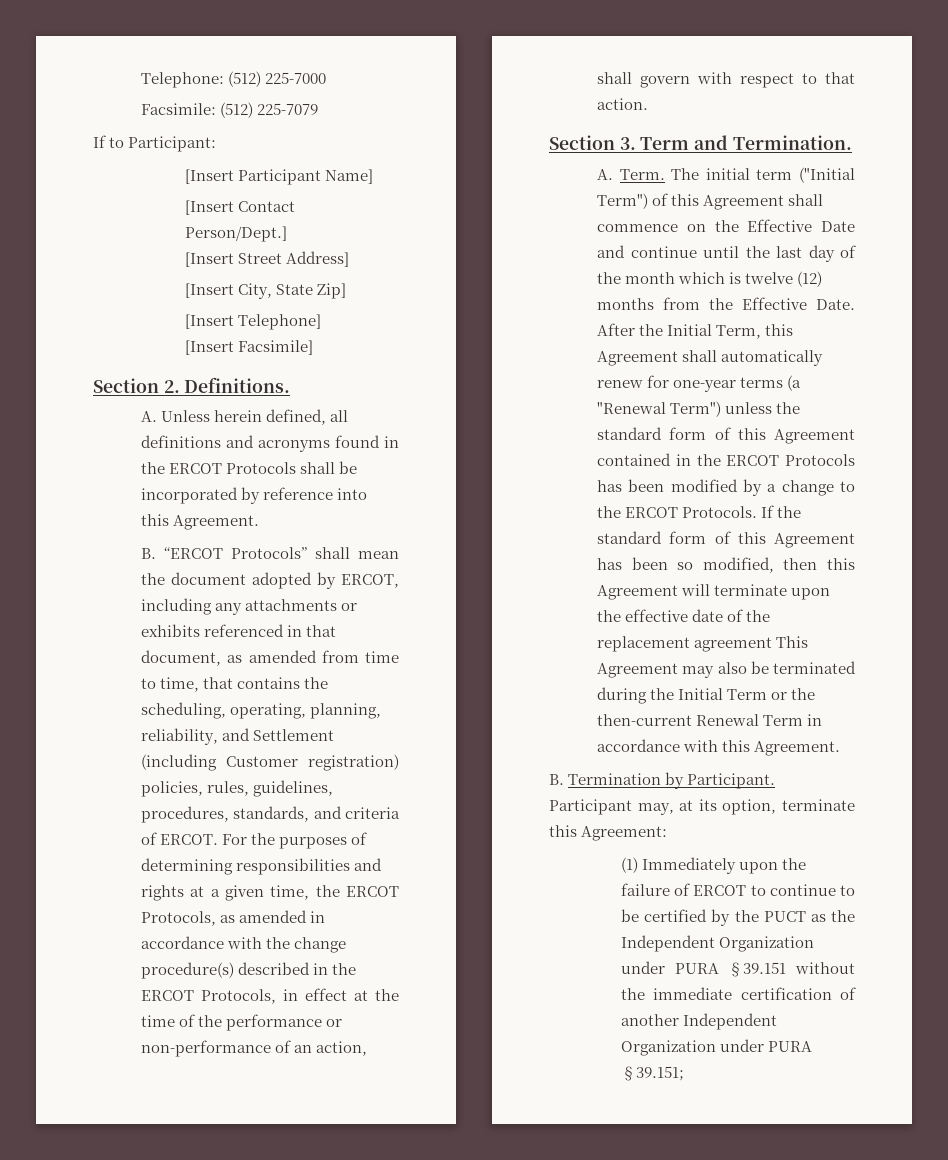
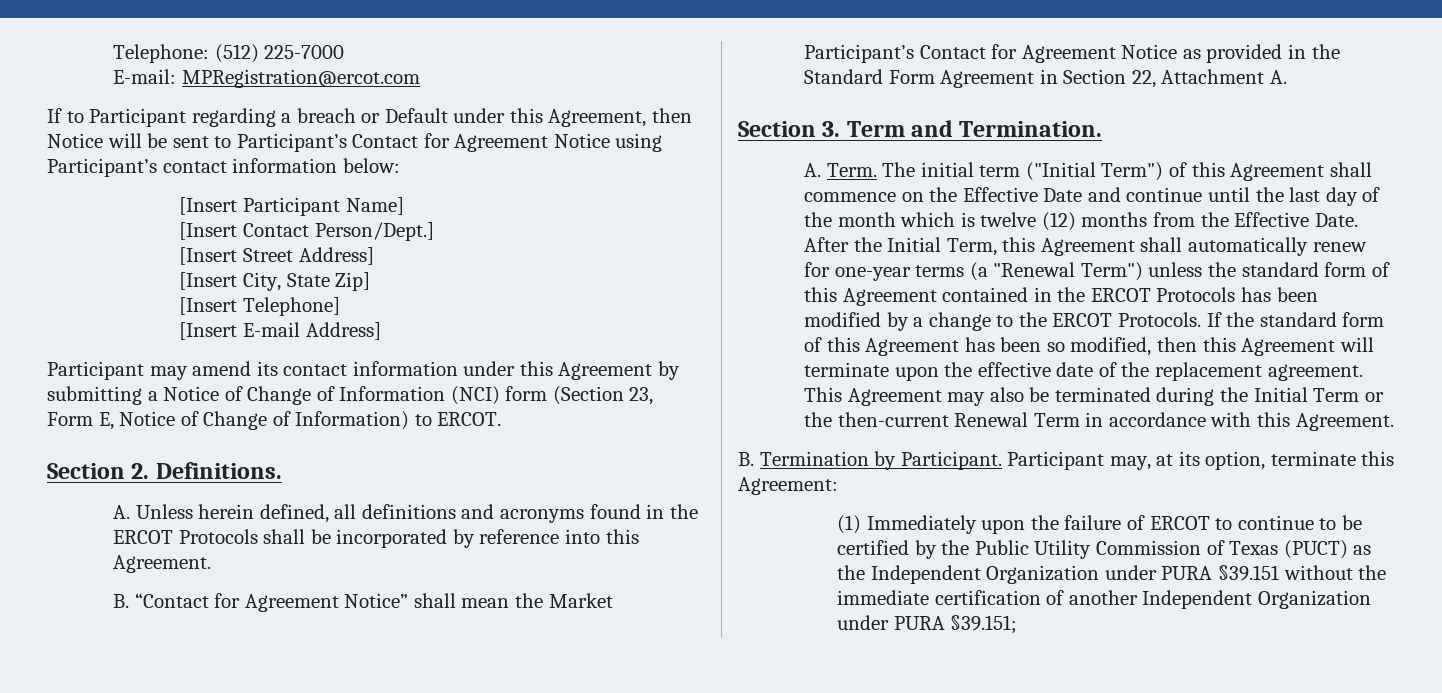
[141,102,319,118] Facsimile: (512) 225-7079 -> [113,69,420,88] E-mail: MPRegistration@ercot.com
[128,136,217,152] Participant: -> [89,108,692,127] [47,133,663,152] [47,158,400,177] Participant regarding a breach or Default under this Agreement, then Notice will be sent to Participant’s Contact for Agreement Notice using Participant’s contact information below:
[237,340,313,355] Facsimile] -> [242,322,381,340] [47,361,680,380] [47,386,654,405] [47,411,502,430] E-mail Address] // Participant may amend its contact information under this Agreement by submitting a Notice of Change of Information (NCI) form (Section 23, Form E, Notice of Change of Information) to ERCOT.
[164,547,400,559] [141,572,400,589] [141,598,358,615] [141,624,337,637] [141,650,400,666] [141,677,329,692] [141,702,382,719] [141,728,335,745] [141,754,399,771] [141,780,334,797] [141,806,400,823] [141,832,368,849] [141,858,383,875] [141,885,400,901] [141,910,326,926] [141,936,347,953] [141,962,357,979] [141,988,399,1004] [141,1014,343,1031] [141,1040,368,1057] [597,72,855,88] [597,98,649,110] “ERCOT Protocols” shall mean the document adopted by ERCOT, including any attachments or exhibits referenced in that document, as amended from time to time, that contains the scheduling, operating, planning, reliability, and Settlement (including Customer registration) policies, rules, guidelines, procedures, standards, and criteria of ERCOT. For the purposes of determining responsibilities and rights at a given time, the ERCOT Protocols, as amended in accordance with the change procedure(s) described in the ERCOT Protocols, in effect at the time of the performance or non-performance of an action, shall govern with respect to that action. -> [134,593,613,612] [804,44,1340,63] [804,69,1287,88] “Contact for Agreement Notice” shall mean the Market Participant’s Contact for Agreement Notice as provided in the Standard Form Agreement in Section 22, Attachment A.
[694,637,773,652] agreement -> [1267,364,1363,381] agreement.
[763,911,806,922] PUCT -> [974,540,1348,559] Public Utility Commission of Texas (PUCT)

